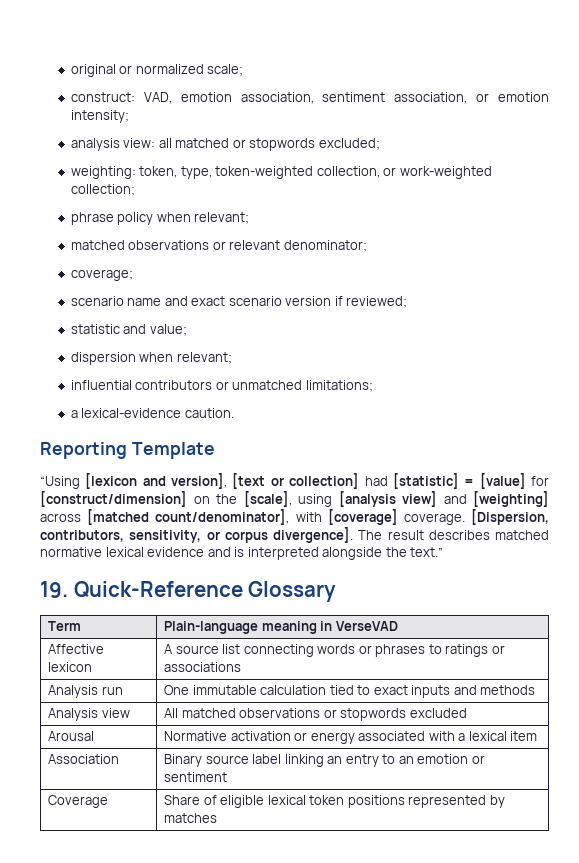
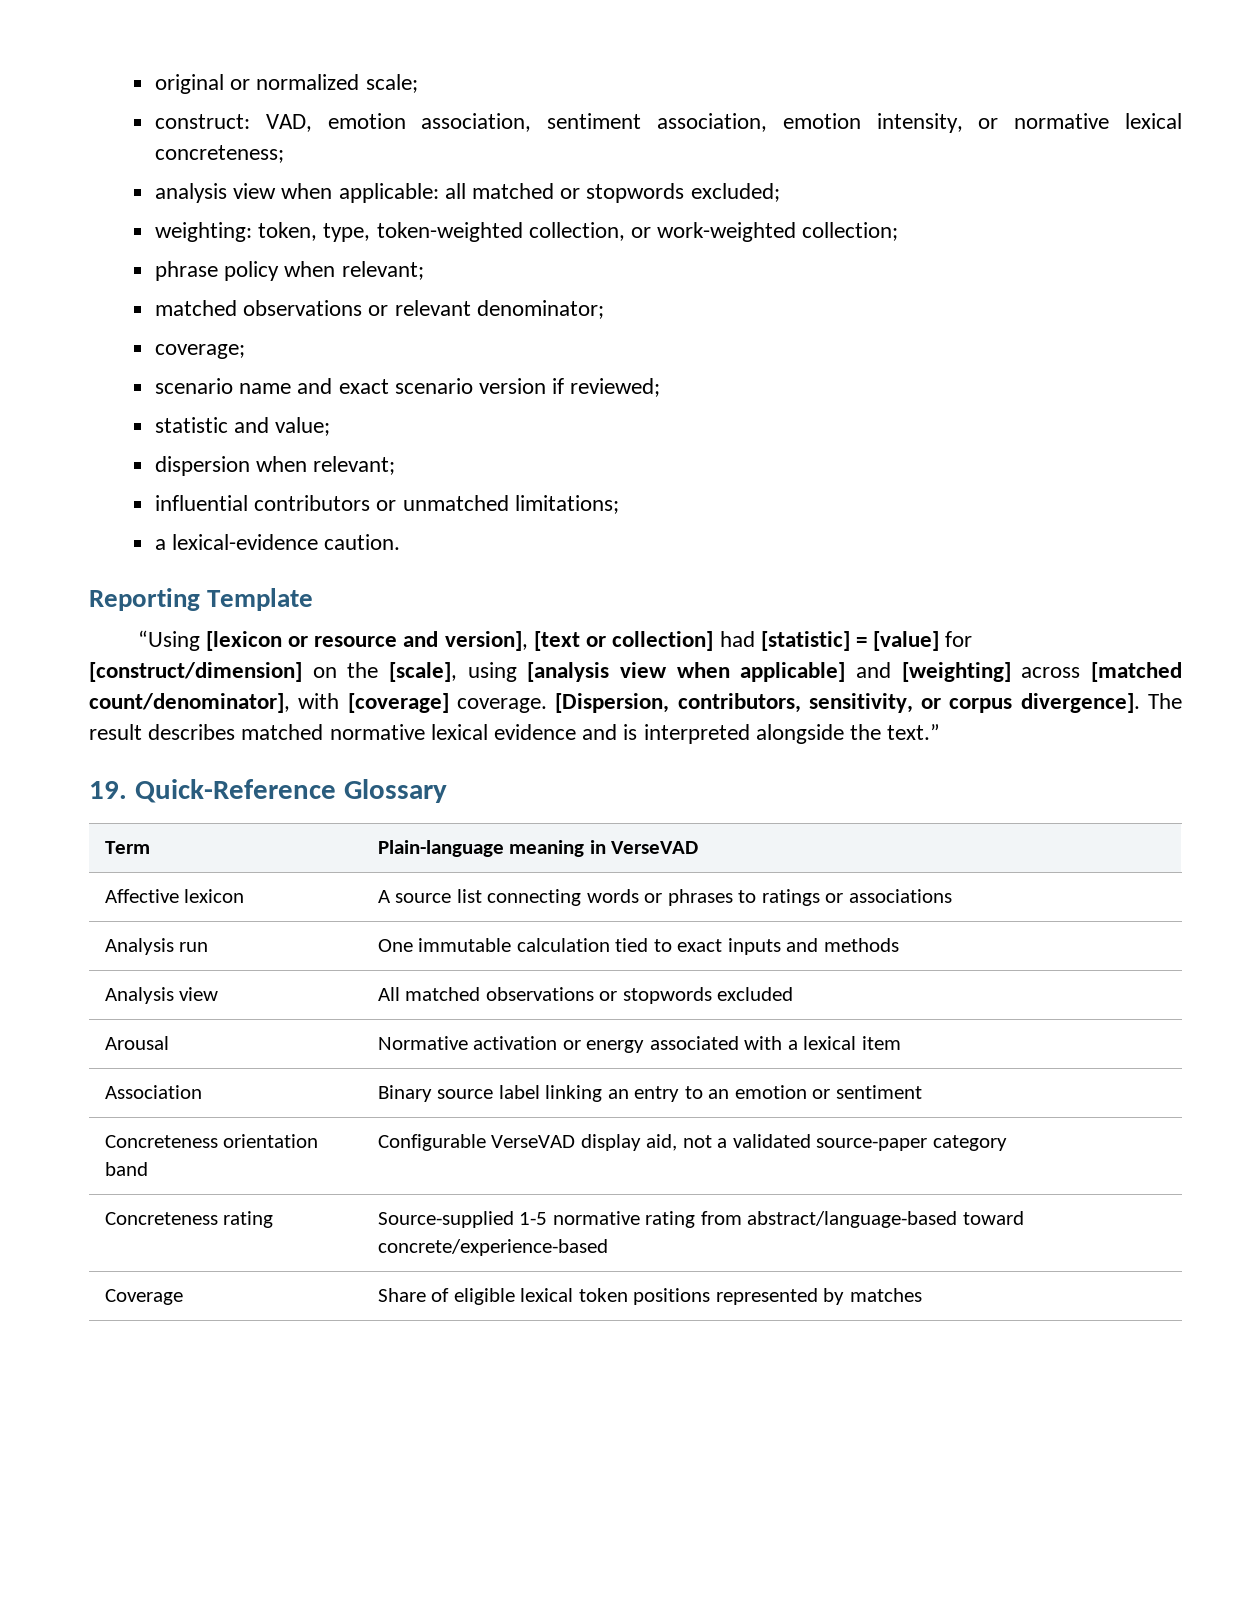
[476,92,549,102] [70,110,129,123] [70,138,156,151] or emotion intensity; // analysis view: -> [782,113,1183,133] [154,145,284,163] [154,183,439,203] emotion intensity, or normative lexical concreteness; // analysis view when applicable:
(138, 481) none -> [288,636,398,647] or resource
[402,491,437,507] view] -> [620,662,846,682] view when applicable]
(228, 777) none -> [104,1134,319,1148] [104,1162,148,1176] [377,1134,1007,1151] [104,1211,274,1228] [377,1211,1024,1228] [377,1239,608,1256] // Concreteness orientation band | Configurable VerseVAD display aid, not a validated source-paper category // Concreteness rating | Source-supplied 1-5 normative rating from abstract/language-based toward concrete/experience-based

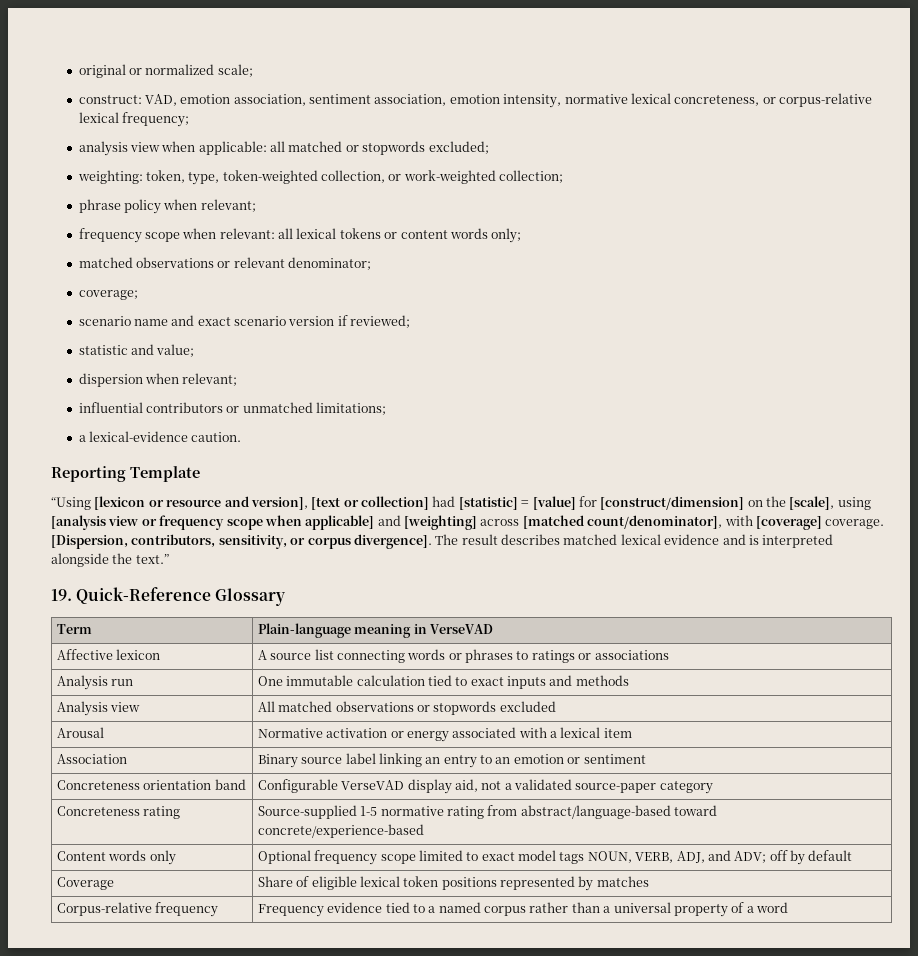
[978,113,1183,129] [154,145,284,163] or normative lexical concreteness; -> [564,93,873,107] [78,112,189,127] normative lexical concreteness, or corpus-relative lexical frequency;
(424, 270) none -> [78,228,522,243] // frequency scope when relevant: all lexical tokens or content words only;
(667, 670) none -> [141,515,263,530] or frequency scope
[329,724,425,740] normative -> (618, 539) none
(608, 1247) none -> [56,850,176,865] [257,850,853,865] // Content words only | Optional frequency scope limited to exact model tags NOUN, VERB, ADJ, and ADV; off by default
(922, 1295) none -> [56,902,219,917] [257,902,789,917] // Corpus-relative frequency | Frequency evidence tied to a named corpus rather than a universal property of a word

